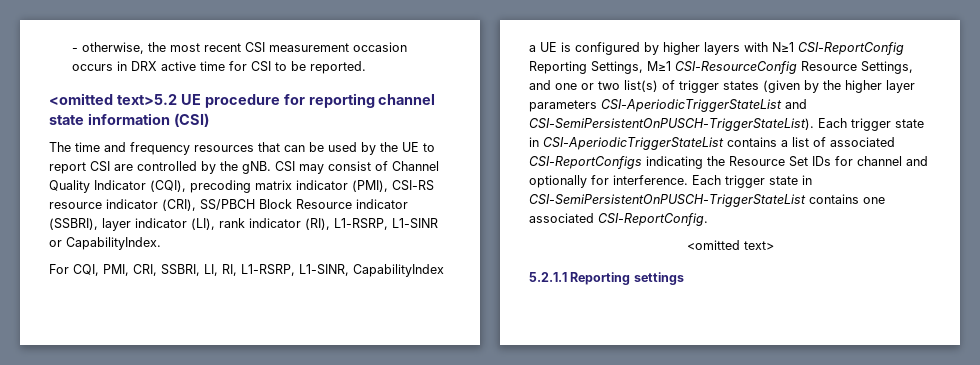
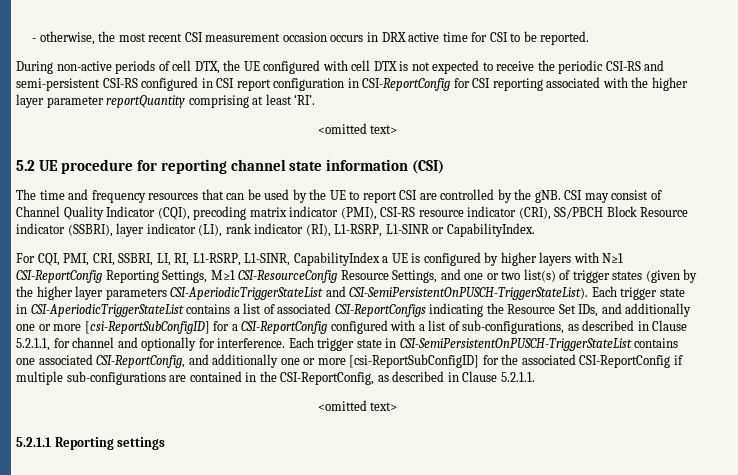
[49,93,177,105] // <omitted text>5.2 -> [16,60,665,74] [16,77,688,91] [16,94,316,108] [317,123,398,134] [16,160,35,171] // During non-active periods of cell DTX, the UE configured with cell DTX is not expected to receive the periodic CSI-RS and semi-persistent CSI-RS configured in CSI report configuration in CSI-ReportConfig for CSI reporting associated with the higher layer parameter reportQuantity comprising at least ‘RI’. // <omitted text> // 5.2
[812,156,831,166] IDs -> [578,303,692,317] [16,320,688,334] [16,338,50,351] IDs, and additionally one or more [csi-ReportSubConfigID] for a CSI-ReportConfig configured with a list of sub-configurations, as described in Clause 5.2.1.1,
[598,213,708,226] CSI-ReportConfig. -> [96,354,683,368] [16,371,535,385] CSI-ReportConfig, and additionally one or more [csi-ReportSubConfigID] for the associated CSI-ReportConfig if multiple sub-configurations are contained in the CSI-ReportConfig, as described in Clause 5.2.1.1.

